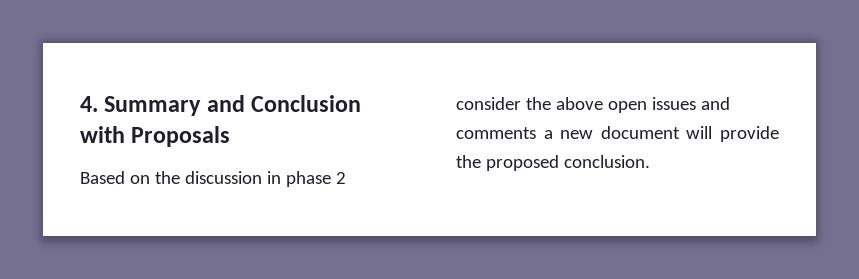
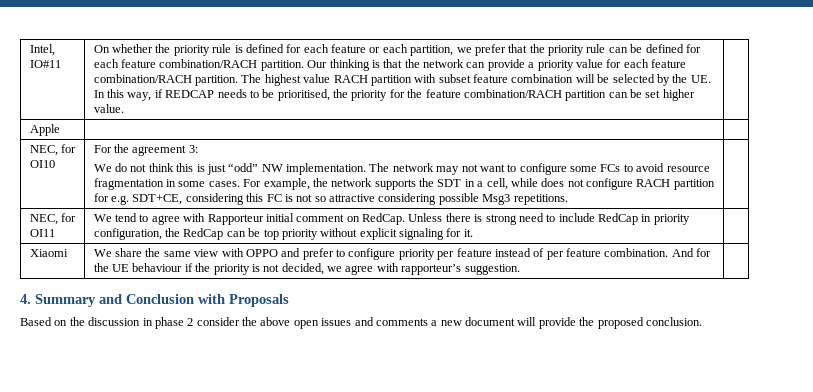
(80, 104) none -> [29,44,55,56] [29,60,61,68] [93,44,701,56] [93,59,687,71] [93,74,711,86] [93,89,695,101] [93,104,124,113] [29,124,60,136] [29,144,77,156] [29,160,55,168] [93,144,198,156] [93,163,710,175] [93,178,715,190] [93,193,568,205] [29,213,77,225] [29,229,55,237] [93,213,690,225] [93,228,473,240] [29,249,68,257] [93,248,712,260] [93,263,520,275] Intel, IO#11 | On whether the priority rule is defined for each feature or each partition, we prefer that the priority rule can be defined for each feature combination/RACH partition. Our thinking is that the network can provide a priority value for each feature combination/RACH partition. The highest value RACH partition with subset feature combination will be selected by the UE. In this way, if REDCAP needs to be prioritised, the priority for the feature combination/RACH partition can be set higher value. | // Apple | | // NEC, for OI10 | For the agreement 3: // We do not think this is just “odd” NW implementation. The network may not want to configure some FCs to avoid resource fragmentation in some cases. For example, the network supports the SDT in a cell, while does not configure RACH partition for e.g. SDT+CE, considering this FC is not so attractive considering possible Msg3 repetitions. | // NEC, for OI11 | We tend to agree with Rapporteur initial comment on RedCap. Unless there is strong need to include RedCap in priority configuration, the RedCap can be top priority without explicit signaling for it. | // Xiaomi | We share the same view with OPPO and prefer to configure priority per feature instead of per feature combination. And for the UE behaviour if the priority is not decided, we agree with rapporteur’s suggestion. | //

